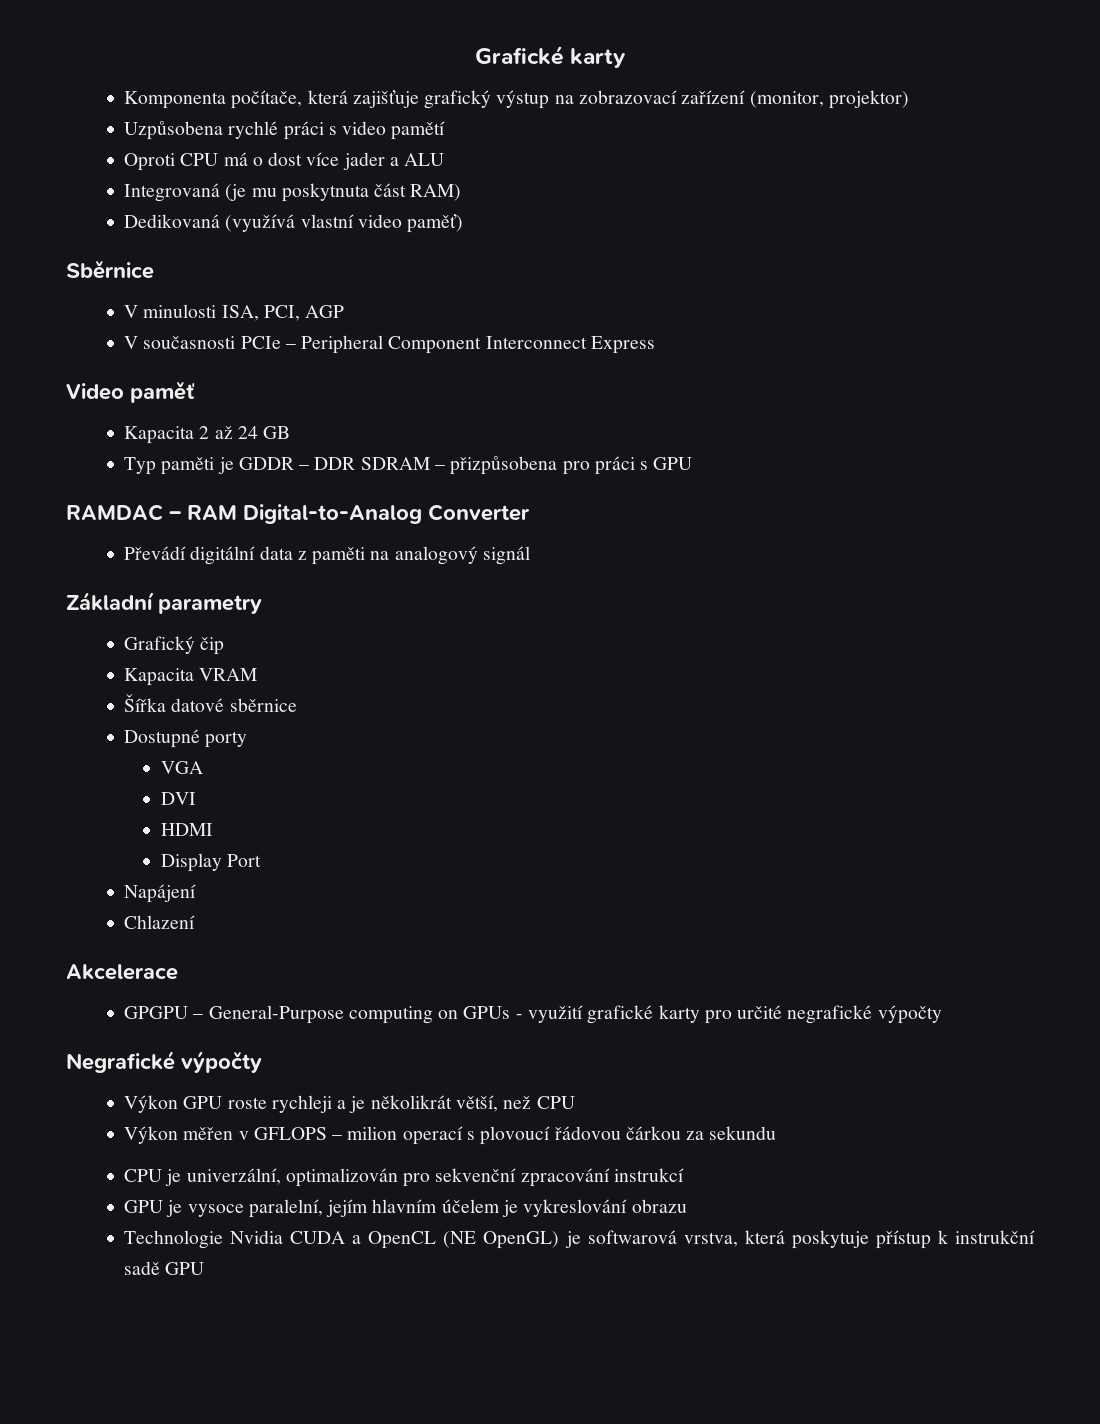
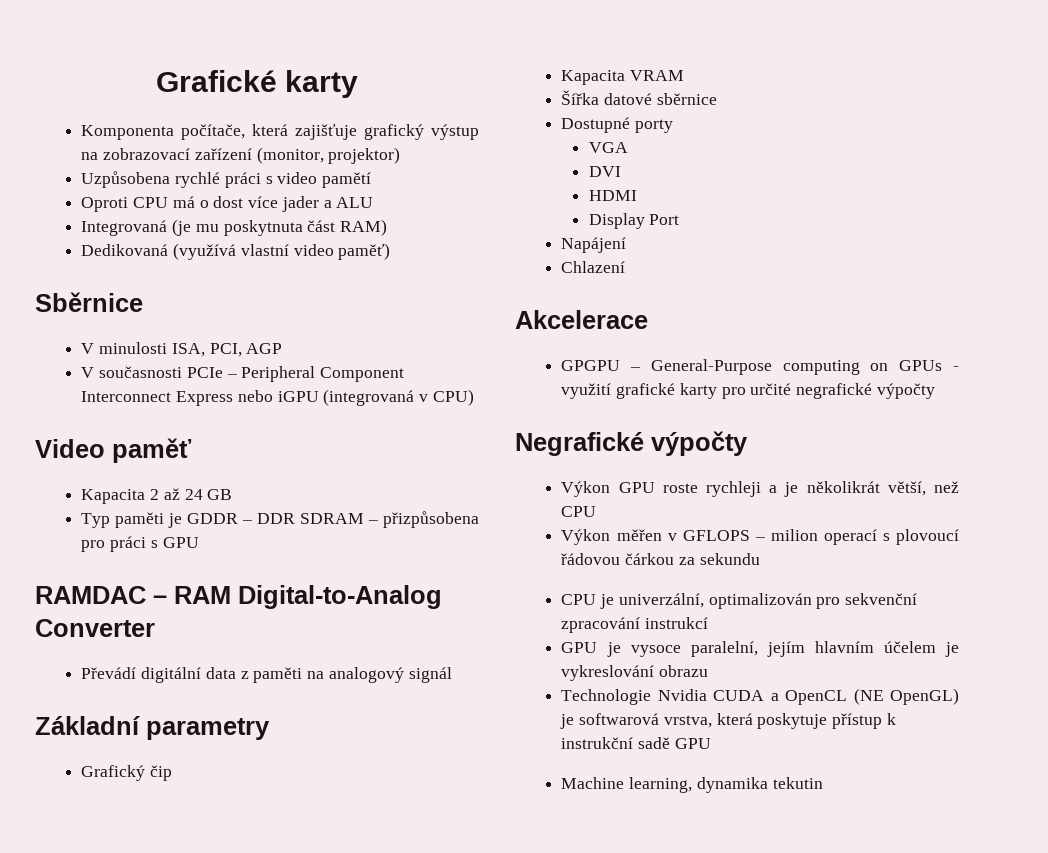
(655, 345) none -> [237,389,474,406] nebo iGPU (integrovaná v CPU)
(205, 1268) none -> [561,777,823,793] // Machine learning, dynamika tekutin

